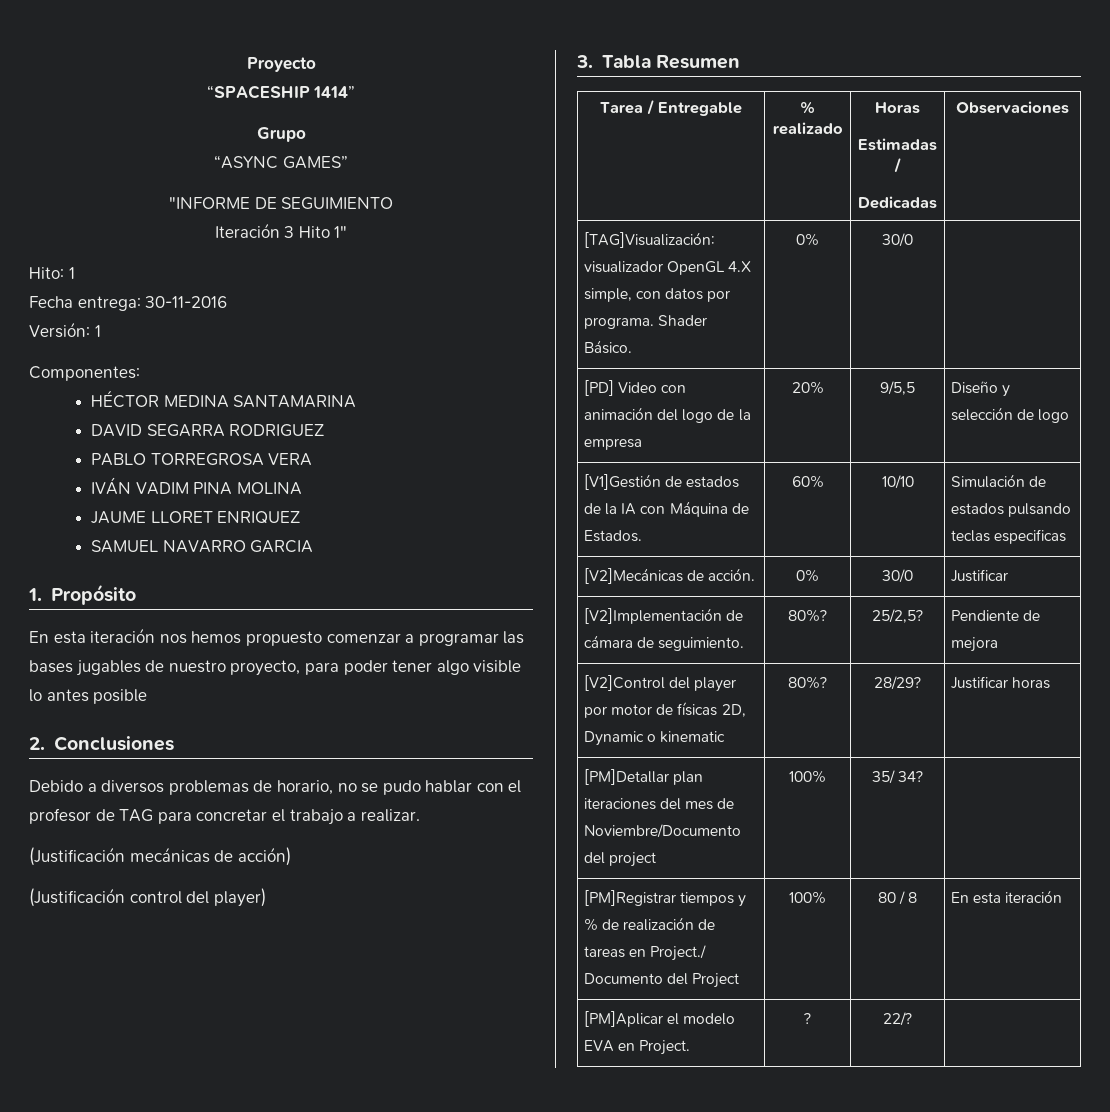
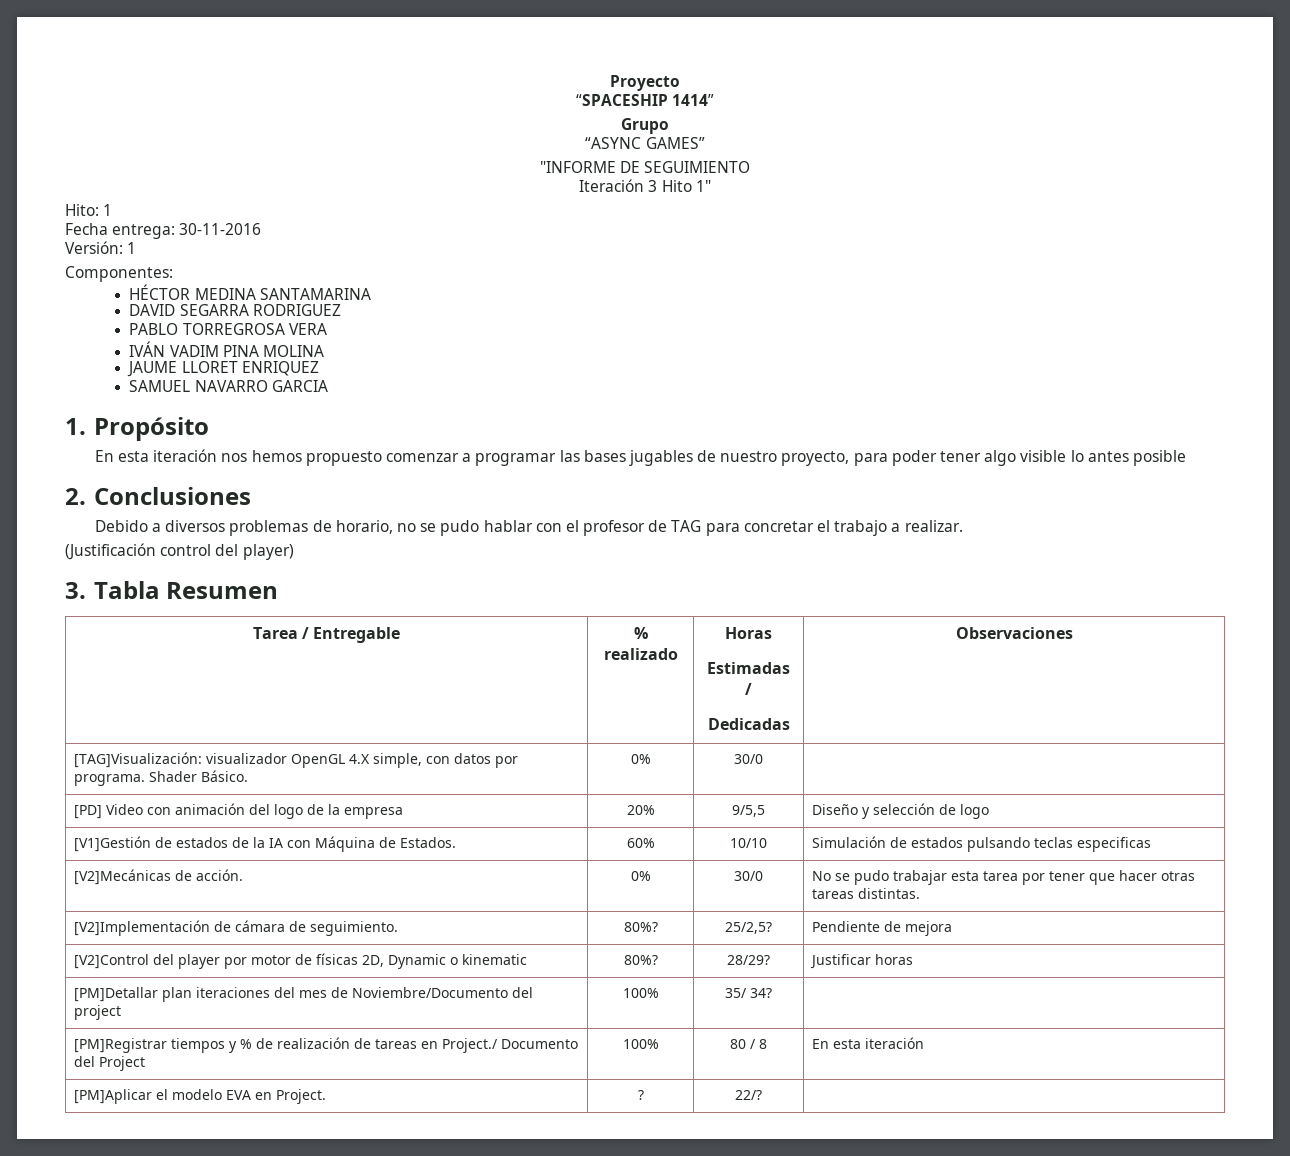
[29,847,291,866] // (Justificación mecánicas de acción) -> (963, 526) none
[950,569,1008,582] Justificar -> [811,870,1195,885] [811,888,920,899] No se pudo trabajar esta tarea por tener que hacer otras tareas distintas.

